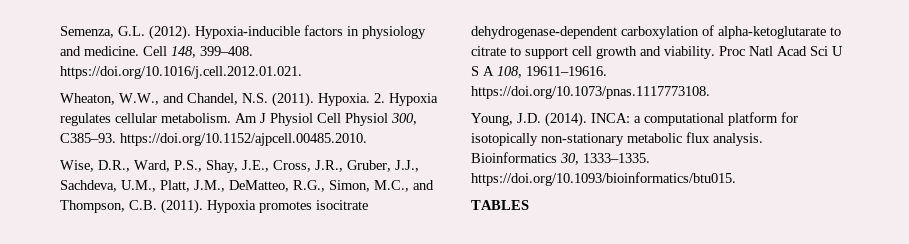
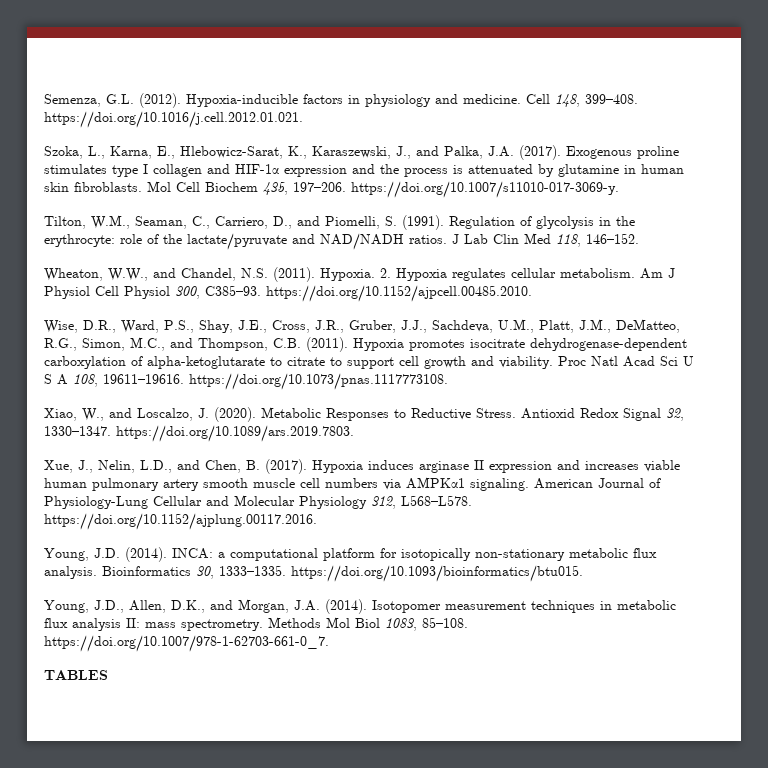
(302, 72) none -> [44,145,679,160] [44,164,684,177] [44,181,619,198] [44,215,635,230] [44,233,639,250] // Szoka, L., Karna, E., Hlebowicz-Sarat, K., Karaszewski, J., and Palka, J.A. (2017). Exogenous proline stimulates type I collagen and HIF-1α expression and the process is attenuated by glutamine in human skin fibroblasts. Mol Cell Biochem 435, 197–206. https://doi.org/10.1007/s11010-017-3069-y. // Tilton, W.M., Seaman, C., Carriero, D., and Piomelli, S. (1991). Regulation of glycolysis in the erythrocyte: role of the lactate/pyruvate and NAD/NADH ratios. J Lab Clin Med 118, 146–152.
(710, 92) none -> [44,407,684,422] [44,425,354,442] [44,459,680,474] [44,477,661,491] [44,495,472,509] [44,513,317,530] // Xiao, W., and Loscalzo, J. (2020). Metabolic Responses to Reductive Stress. Antioxid Redox Signal 32, 1330–1347. https://doi.org/10.1089/ars.2019.7803. // Xue, J., Nelin, L.D., and Chen, B. (2017). Hypoxia induces arginase II expression and increases viable human pulmonary artery smooth muscle cell numbers via AMPKα1 signaling. American Journal of Physiology-Lung Cellular and Molecular Physiology 312, L568–L578. https://doi.org/10.1152/ajplung.00117.2016.
(736, 179) none -> [44,599,676,614] [44,617,468,631] [44,635,329,652] // Young, J.D., Allen, D.K., and Morgan, J.A. (2014). Isotopomer measurement techniques in metabolic flux analysis II: mass spectrometry. Methods Mol Biol 1083, 85–108. https://doi.org/10.1007/978-1-62703-661-0_7.

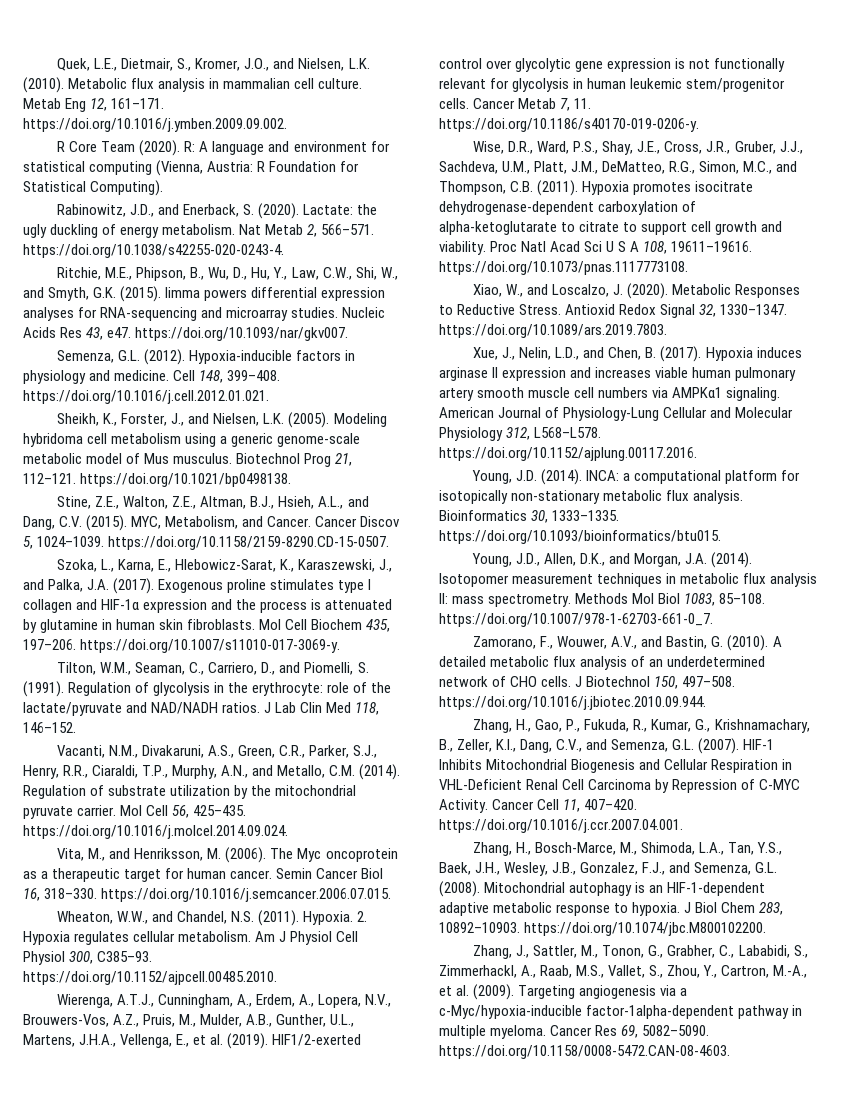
(44, 100) none -> [57,58,370,71] [23,77,363,93] [23,98,165,112] [23,118,287,132] [57,140,390,156] [23,160,360,176] [23,180,164,196] [57,203,378,219] [23,224,375,238] [23,244,284,258] [57,267,398,281] [23,286,386,302] [23,307,386,321] [23,327,349,341] Quek, L.E., Dietmair, S., Kromer, J.O., and Nielsen, L.K. (2010). Metabolic flux analysis in mammalian cell culture. Metab Eng 12, 161–171. https://doi.org/10.1016/j.ymben.2009.09.002. // R Core Team (2020). R: A language and environment for statistical computing (Vienna, Austria: R Foundation for Statistical Computing). // Rabinowitz, J.D., and Enerback, S. (2020). Lactate: the ugly duckling of energy metabolism. Nat Metab 2, 566–571. https://doi.org/10.1038/s42255-020-0243-4. // Ritchie, M.E., Phipson, B., Wu, D., Hu, Y., Law, C.W., Shi, W., and Smyth, G.K. (2015). limma powers differential expression analyses for RNA-sequencing and microarray studies. Nucleic Acids Res 43, e47. https://doi.org/10.1093/nar/gkv007. //
(303, 119) none -> [57,412,387,428] [23,433,361,447] [23,453,353,467] [23,473,292,487] [57,496,369,509] [23,515,401,531] [23,536,390,550] // Sheikh, K., Forster, J., and Nielsen, L.K. (2005). Modeling hybridoma cell metabolism using a generic genome-scale metabolic model of Mus musculus. Biotechnol Prog 21, 112–121. https://doi.org/10.1021/bp0498138. // Stine, Z.E., Walton, Z.E., Altman, B.J., Hsieh, A.L., and Dang, C.V. (2015). MYC, Metabolism, and Cancer. Cancer Discov 5, 1024–1039. https://doi.org/10.1158/2159-8290.CD-15-0507.
(639, 238) none -> [57,745,378,758] [23,764,401,780] [23,785,357,799] [23,805,247,819] [23,825,288,839] [57,847,398,863] [23,868,384,882] [23,888,392,902] // Vacanti, N.M., Divakaruni, A.S., Green, C.R., Parker, S.J., Henry, R.R., Ciaraldi, T.P., Murphy, A.N., and Metallo, C.M. (2014). Regulation of substrate utilization by the mitochondrial pyruvate carrier. Mol Cell 56, 425–435. https://doi.org/10.1016/j.molcel.2014.09.024. // Vita, M., and Henriksson, M. (2006). The Myc oncoprotein as a therapeutic target for human cancer. Semin Cancer Biol 16, 318–330. https://doi.org/10.1016/j.semcancer.2006.07.015.
(532, 293) none -> [57,994,392,1008] [23,1014,355,1027] [23,1033,362,1049] [439,58,786,72] [439,78,786,92] [439,98,592,111] [439,118,699,132] // Wierenga, A.T.J., Cunningham, A., Erdem, A., Lopera, N.V., Brouwers-Vos, A.Z., Pruis, M., Mulder, A.B., Gunther, U.L., Martens, J.H.A., Vellenga, E., et al. (2019). HIF1/2-exerted control over glycolytic gene expression is not functionally relevant for glycolysis in human leukemic stem/progenitor cells. Cancer Metab 7, 11. https://doi.org/10.1186/s40170-019-0206-y.
[44,670,108,680] TABLES -> [473,635,782,651] [439,656,766,670] [439,676,736,689] [439,696,706,710] [473,719,810,733] [439,738,775,754] [439,759,793,773] [439,779,801,793] [439,799,638,813] [439,819,683,833] [473,842,783,856] [439,862,778,876] [439,881,766,897] [439,902,784,916] [439,922,767,936] [473,945,808,959] [439,965,808,978] [439,984,688,1000] [439,1005,803,1019] [439,1025,710,1039] [439,1045,730,1059] Zamorano, F., Wouwer, A.V., and Bastin, G. (2010). A detailed metabolic flux analysis of an underdetermined network of CHO cells. J Biotechnol 150, 497–508. https://doi.org/10.1016/j.jbiotec.2010.09.944. // Zhang, H., Gao, P., Fukuda, R., Kumar, G., Krishnamachary, B., Zeller, K.I., Dang, C.V., and Semenza, G.L. (2007). HIF-1 Inhibits Mitochondrial Biogenesis and Cellular Respiration in VHL-Deficient Renal Cell Carcinoma by Repression of C-MYC Activity. Cancer Cell 11, 407–420. https://doi.org/10.1016/j.ccr.2007.04.001. // Zhang, H., Bosch-Marce, M., Shimoda, L.A., Tan, Y.S., Baek, J.H., Wesley, J.B., Gonzalez, F.J., and Semenza, G.L. (2008). Mitochondrial autophagy is an HIF-1-dependent adaptive metabolic response to hypoxia. J Biol Chem 283, 10892–10903. https://doi.org/10.1074/jbc.M800102200. // Zhang, J., Sattler, M., Tonon, G., Grabher, C., Lababidi, S., Zimmerhackl, A., Raab, M.S., Vallet, S., Zhou, Y., Cartron, M.-A., et al. (2009). Targeting angiogenesis via a c-Myc/hypoxia-inducible factor-1alpha-dependent pathway in multiple myeloma. Cancer Res 69, 5082–5090. https://doi.org/10.1158/0008-5472.CAN-08-4603.

